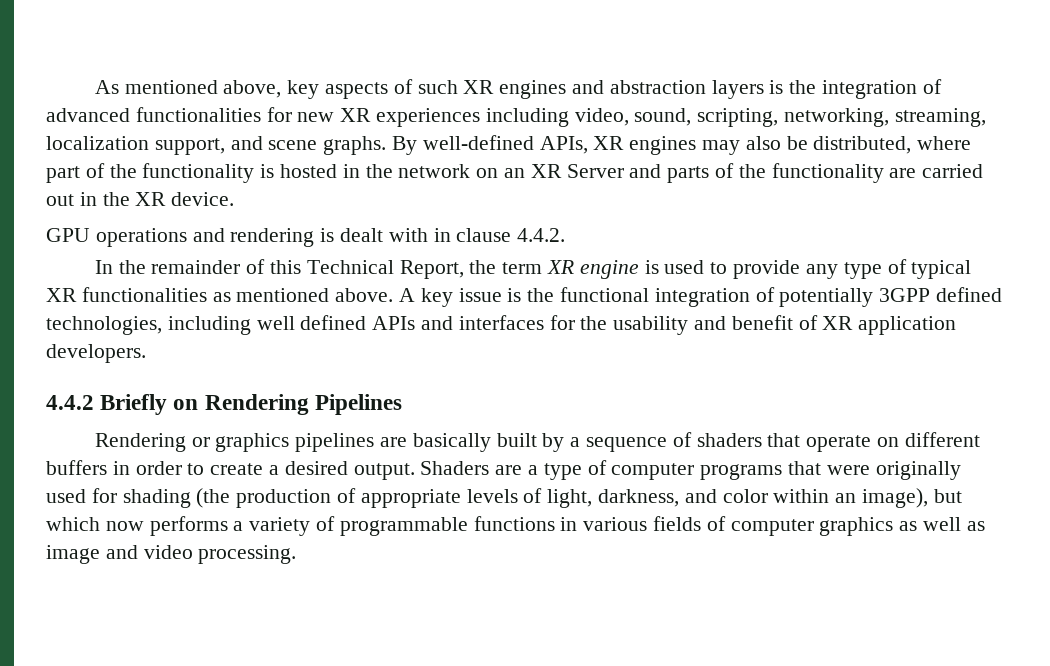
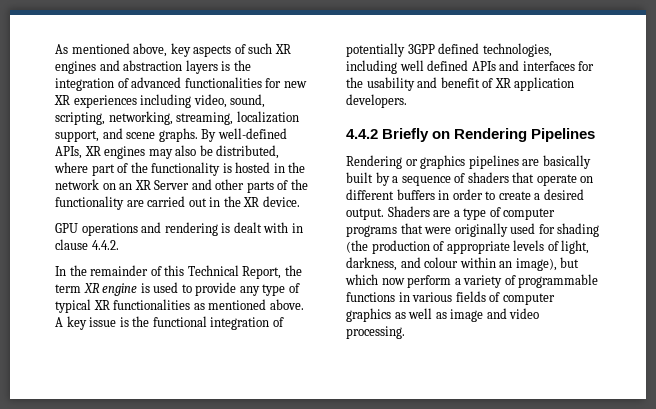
(662, 171) none -> [215,179,245,190] other
[722,489,768,503] color -> [424,257,459,268] colour
[149,516,228,536] performs -> [407,275,452,288] perform

